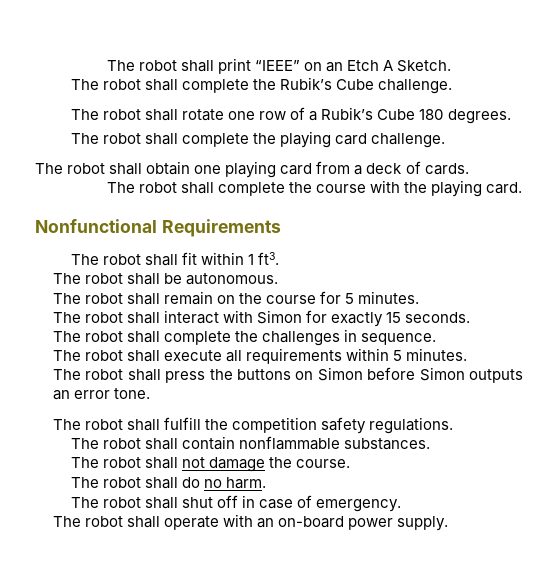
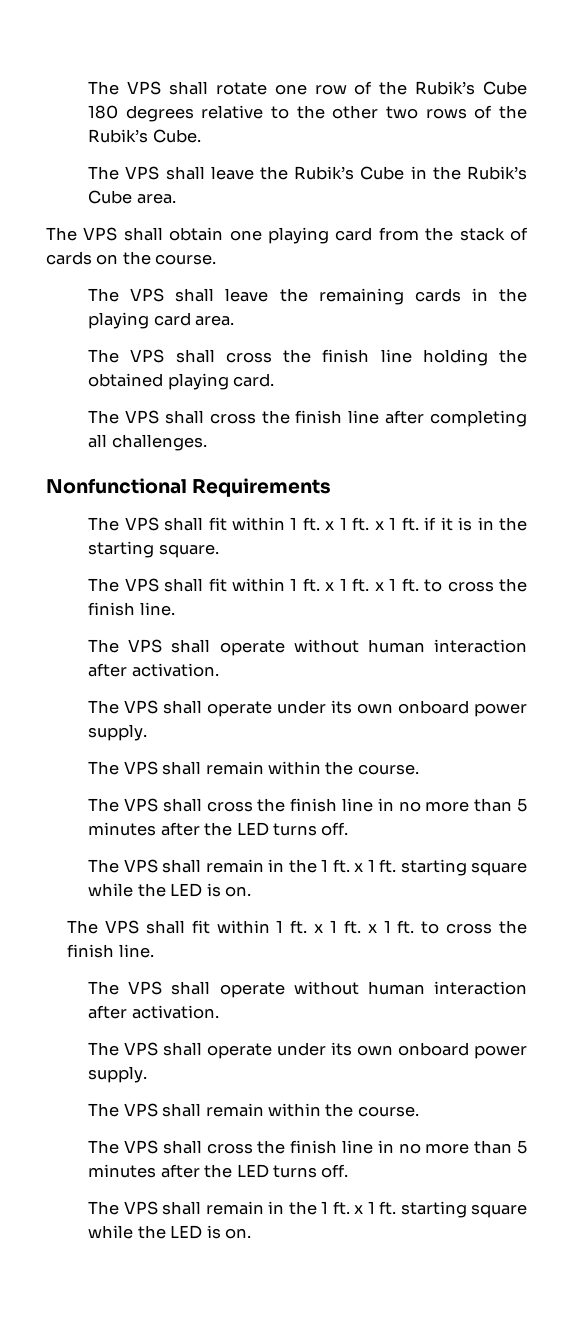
[106,58,452,74] [70,77,453,94] [70,109,142,120] The robot shall print “IEEE” on an Etch A Sketch. // The robot shall complete the Rubik’s Cube challenge. // The robot -> [88,81,162,95] The VPS
[309,111,318,121] a -> [379,81,408,95] the
[447,109,511,124] [70,131,446,148] [35,163,106,174] degrees. // The robot shall complete the playing card challenge. // The robot -> [125,105,528,122] [88,129,201,143] [88,166,527,180] [88,190,176,204] [46,227,118,241] degrees relative to the other two rows of the Rubik’s Cube. // The VPS shall leave the Rubik’s Cube in the Rubik’s Cube area. // The VPS
[354,161,469,175] [106,180,523,197] a deck of cards. // The robot shall complete the course with the playing card. -> [425,227,528,241] [46,251,217,265] [88,288,527,305] [88,312,235,329] [88,349,527,366] [88,373,275,390] [88,410,527,427] [88,434,207,451] the stack of cards on the course. // The VPS shall leave the remaining cards in the playing card area. // The VPS shall cross the finish line holding the obtained playing card. // The VPS shall cross the finish line after completing all challenges.
[103,252,280,266] [52,273,279,285] [52,291,420,305] [52,310,471,327] [52,329,437,346] [52,348,468,364] [52,367,523,383] [52,388,151,400] [52,417,454,434] [70,436,431,450] [70,457,351,472] [70,477,267,489] [70,495,402,512] [52,514,449,531] robot shall fit within 1 ft3. // The robot shall be autonomous. // The robot shall remain on the course for 5 minutes. // The robot shall interact with Simon for exactly 15 seconds. // The robot shall complete the challenges in sequence. // The robot shall execute all requirements within 5 minutes. // The robot shall press the buttons on Simon before Simon outputs an error tone. // The robot shall fulfill the competition safety regulations. // The robot shall contain nonflammable substances. // The robot shall not damage the course. // The robot shall do no harm. // The robot shall shut off in case of emergency. // The robot shall operate with an on-board power supply. -> [124,517,527,531] [88,541,219,558] [88,578,527,592] [88,602,175,616] [88,639,527,656] [88,663,219,677] [88,700,527,717] [88,724,148,741] [88,761,419,775] [88,798,527,812] [88,822,349,836] [88,859,528,876] [88,883,251,897] [67,920,528,934] [67,944,154,958] [88,981,527,998] [88,1005,219,1019] [88,1042,527,1059] [88,1066,148,1083] [88,1103,419,1117] [88,1140,527,1154] [88,1164,349,1178] [88,1201,528,1218] [88,1225,251,1239] VPS shall fit within 1 ft. x 1 ft. x 1 ft. if it is in the starting square. // The VPS shall fit within 1 ft. x 1 ft. x 1 ft. to cross the finish line. // The VPS shall operate without human interaction after activation. // The VPS shall operate under its own onboard power supply. // The VPS shall remain within the course. // The VPS shall cross the finish line in no more than 5 minutes after the LED turns off. // The VPS shall remain in the 1 ft. x 1 ft. starting square while the LED is on. // The VPS shall fit within 1 ft. x 1 ft. x 1 ft. to cross the finish line. // The VPS shall operate without human interaction after activation. // The VPS shall operate under its own onboard power supply. // The VPS shall remain within the course. // The VPS shall cross the finish line in no more than 5 minutes after the LED turns off. // The VPS shall remain in the 1 ft. x 1 ft. starting square while the LED is on.

